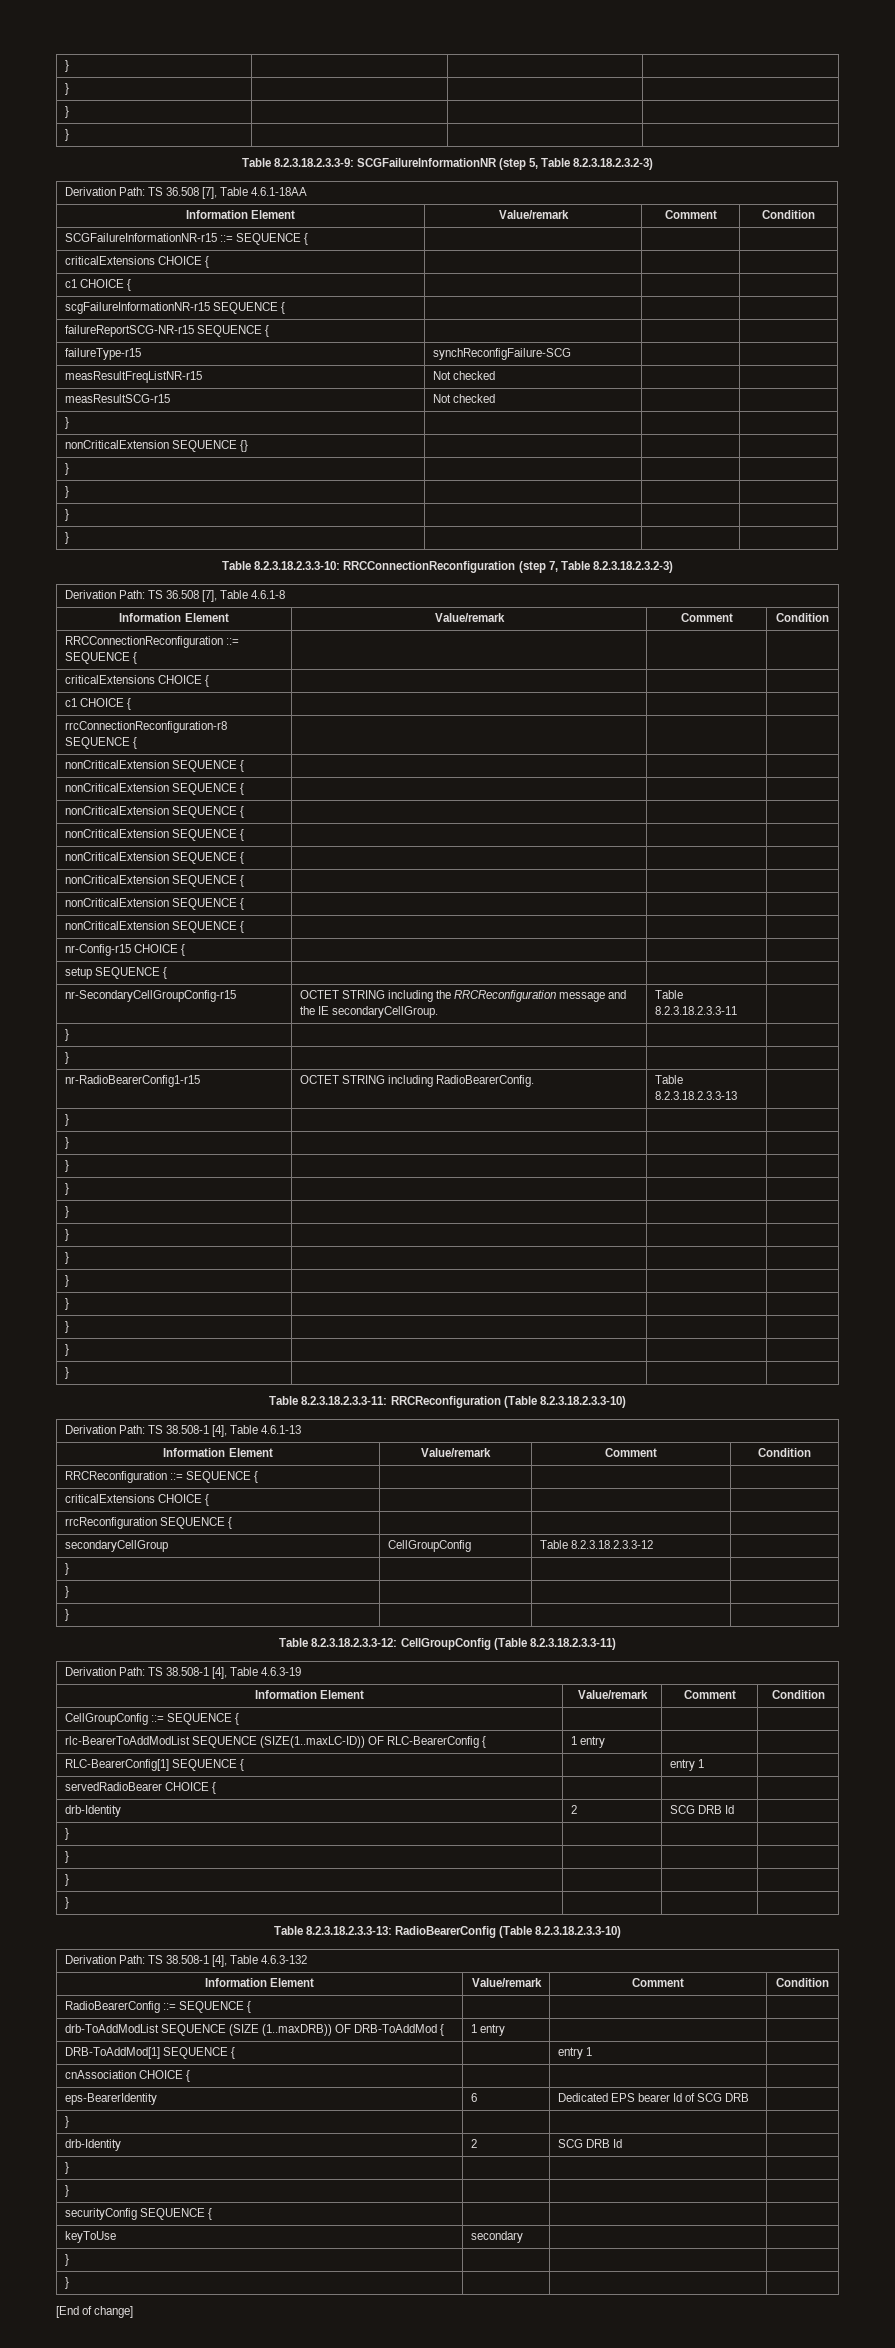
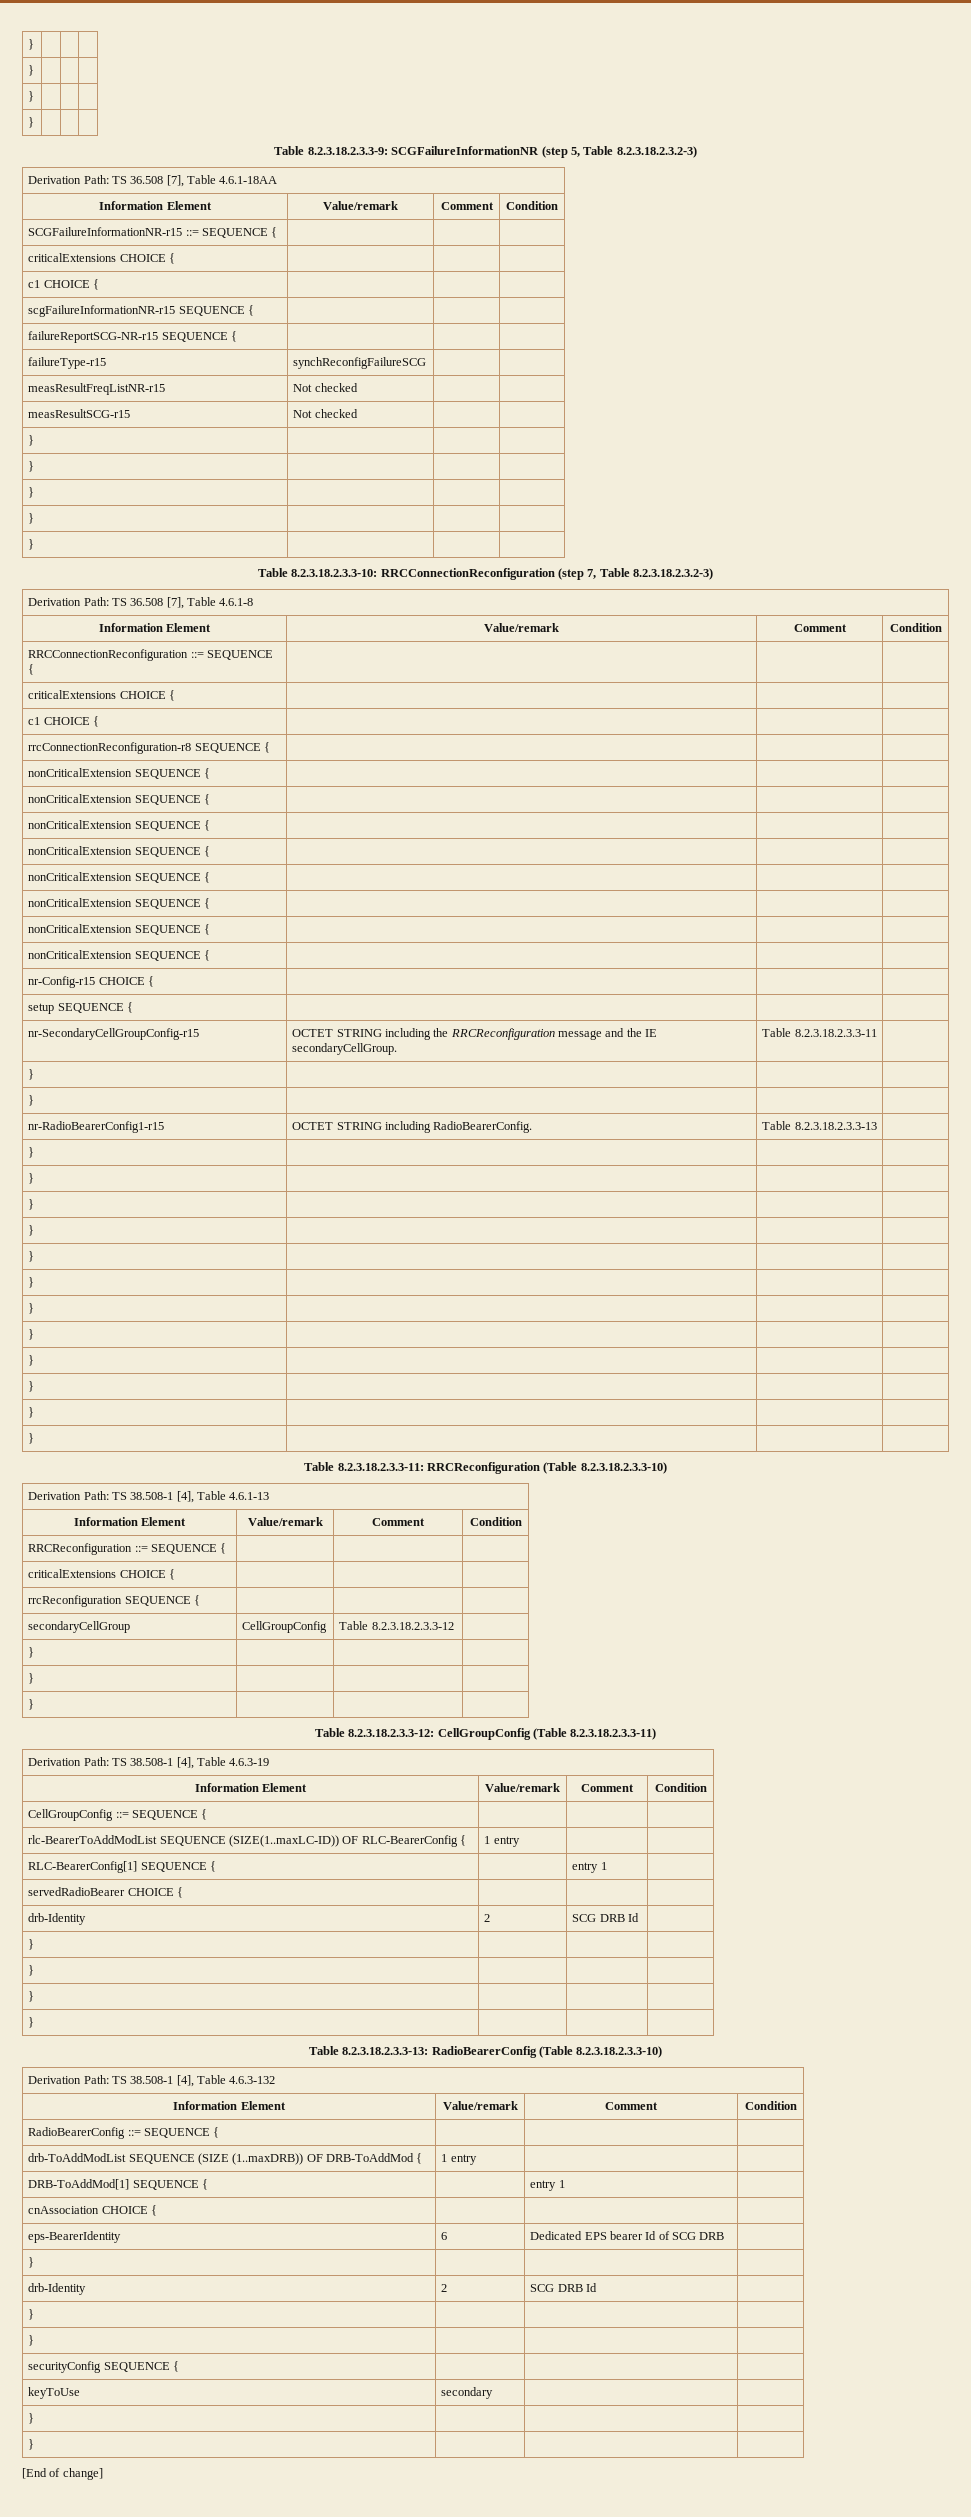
[432,348,571,360] synchReconfigFailure-SCG -> [293,357,427,369] synchReconfigFailureSCG
[64,440,248,452] // nonCriticalExtension SEQUENCE {} | | | -> (35, 440) none

